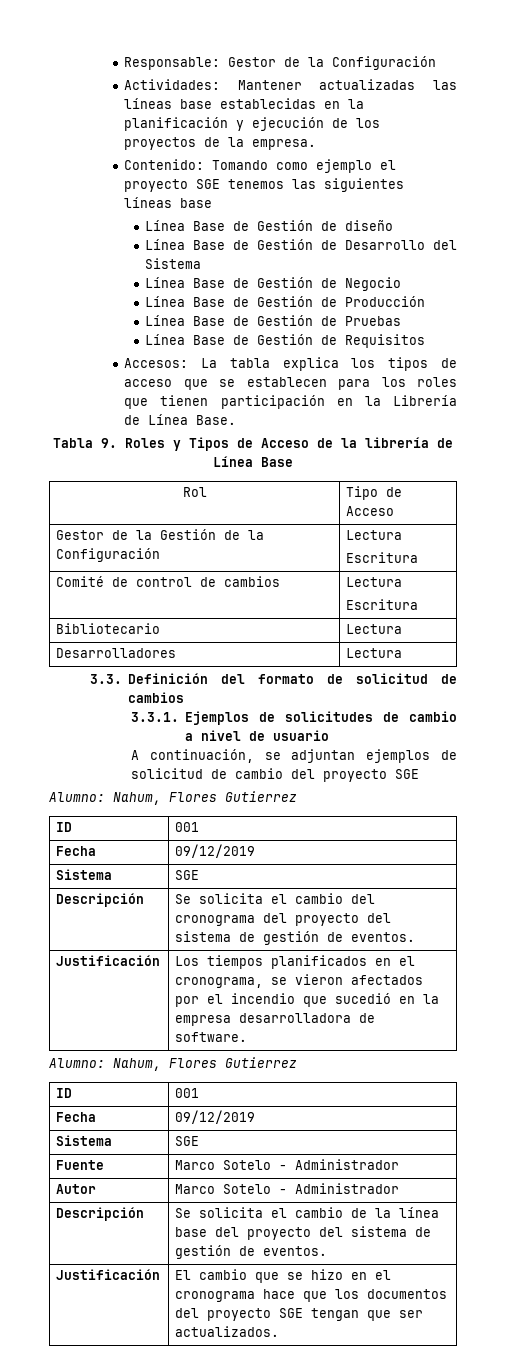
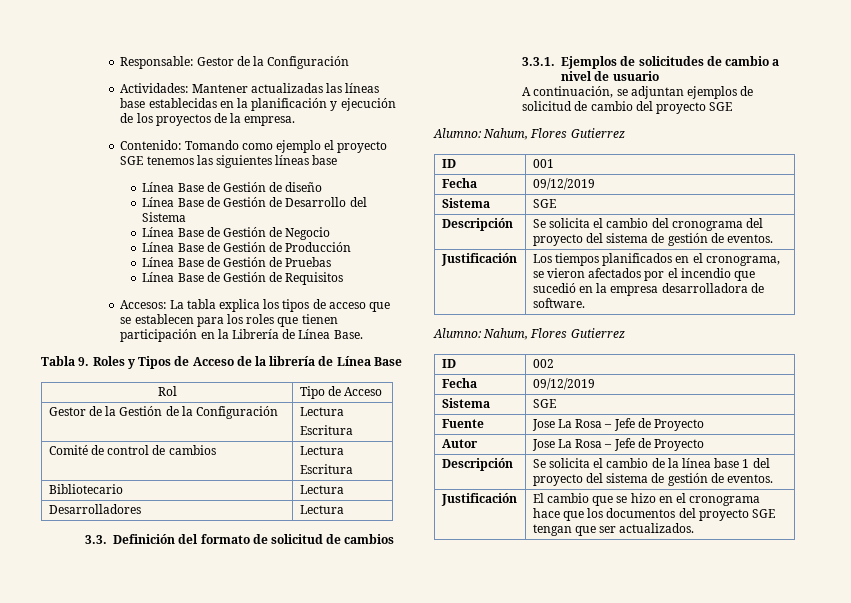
[175,1088,200,1098] 001 -> [532,359,554,368] 002
[175,1159,400,1170] [56,1184,97,1194] [175,1183,400,1194] Marco Sotelo - Administrador // Autor | Marco Sotelo - Administrador -> [531,418,705,431] [441,439,478,448] [531,438,705,451] Jose La Rosa – Jefe de Proyecto // Autor | Jose La Rosa – Jefe de Proyecto
(208, 1232) none -> [742,459,750,468] 1

